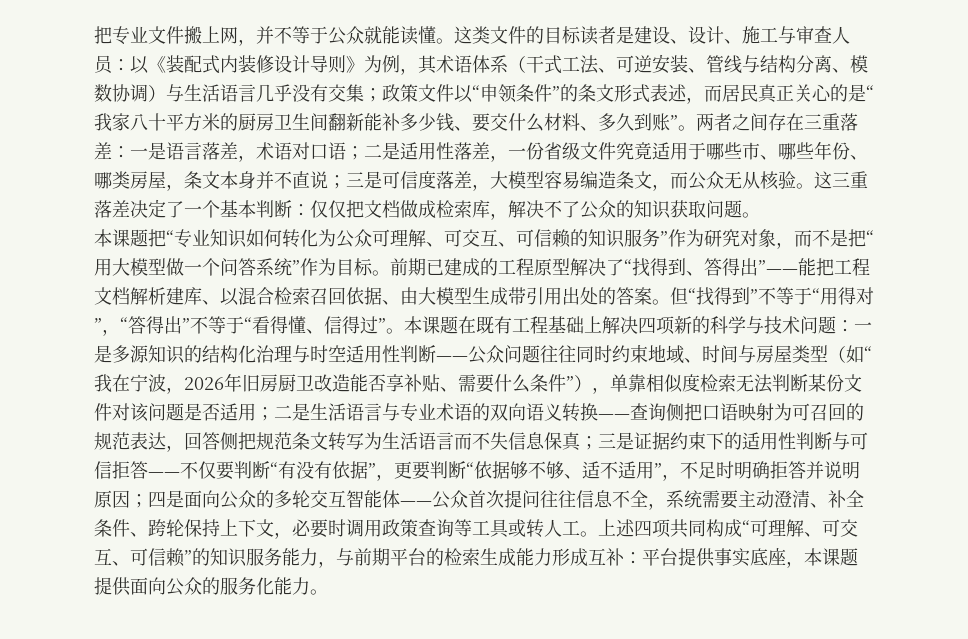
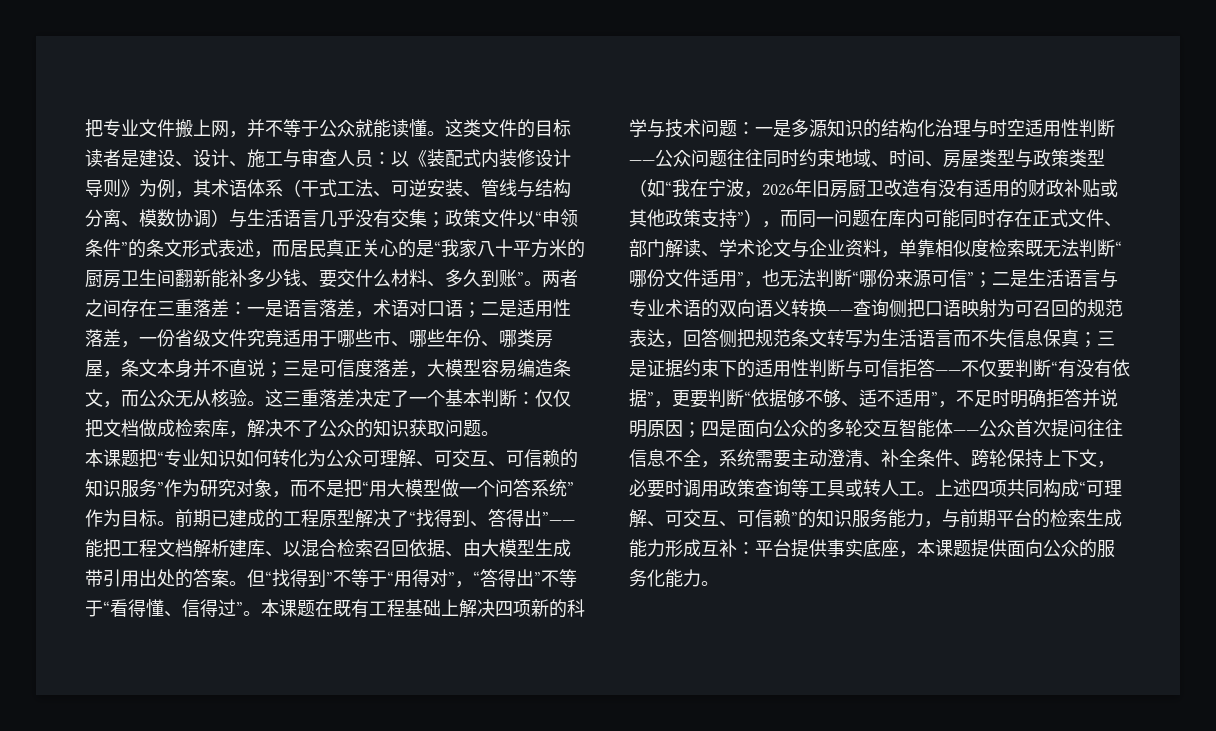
[738,345,756,363] 与 -> [925,161,943,167] 、
(828, 353) none -> [1015,149,1105,168] 与政策类型
[350,374,592,393] 能否享补贴、需要什么条件”） -> [920,179,1118,198] [629,209,1122,228] [629,239,881,258] 有没有适用的财政补贴或其他政策支持”），而同一问题在库内可能同时存在正式文件、部门解读、学术论文与企业资料
[736,374,862,393] [94,403,256,422] 无法判断某份文件对该问题是否适用 -> [1025,239,1122,257] [629,269,974,288] 既无法判断“哪份文件适用”，也无法判断“哪份来源可信”

